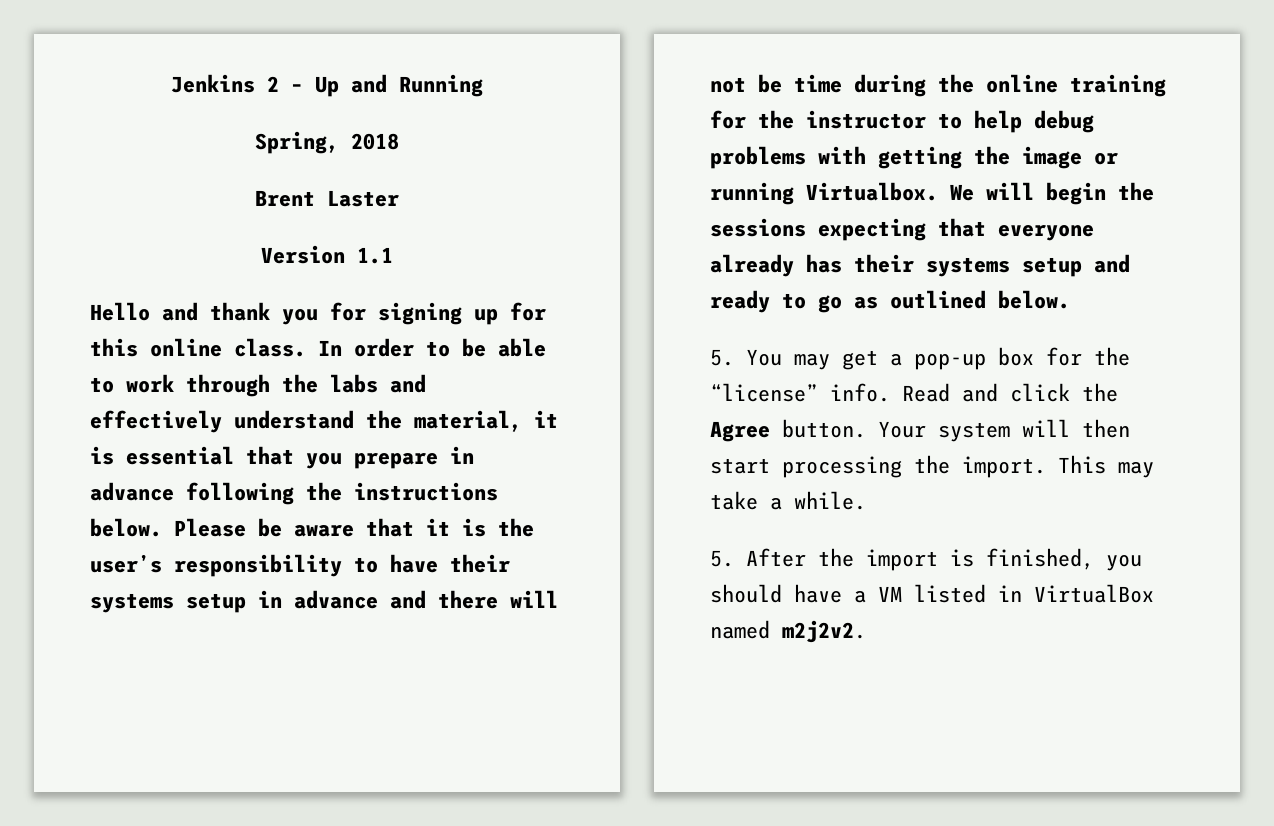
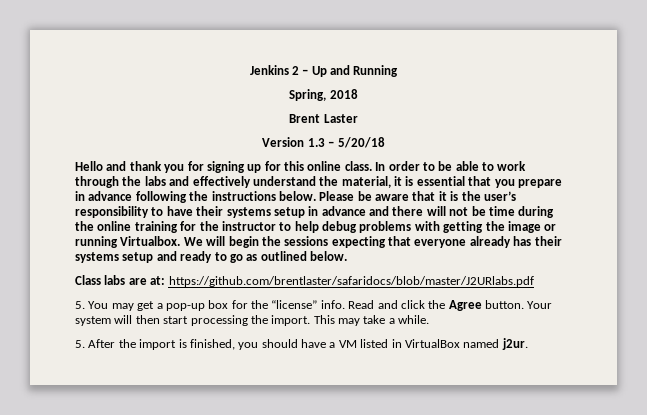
[357,247,393,264] 1.1 -> [307,137,385,148] 1.3 – 5/20/18
(1070, 299) none -> [75,275,534,287] // Class labs are at: https://github.com/brentlaster/safaridocs/blob/master/J2URlabs.pdf
[782,620,866,643] m2j2v2. -> [501,338,528,350] j2ur.

